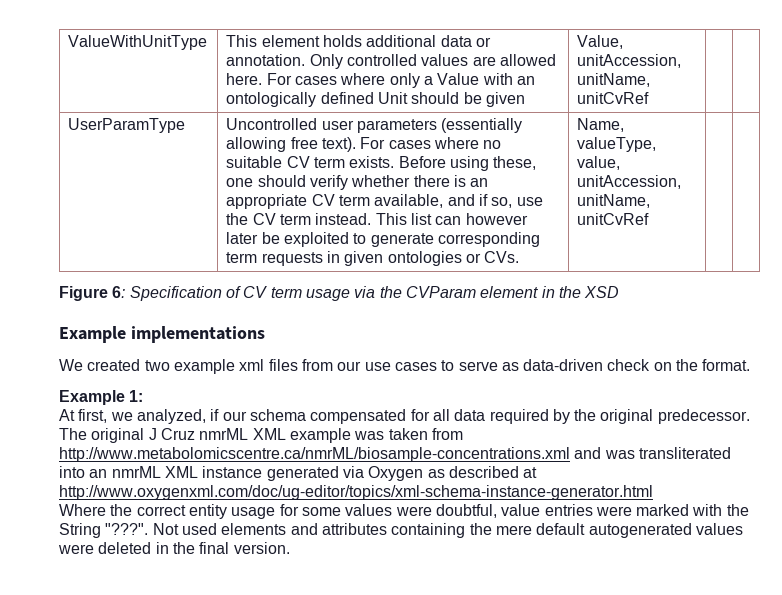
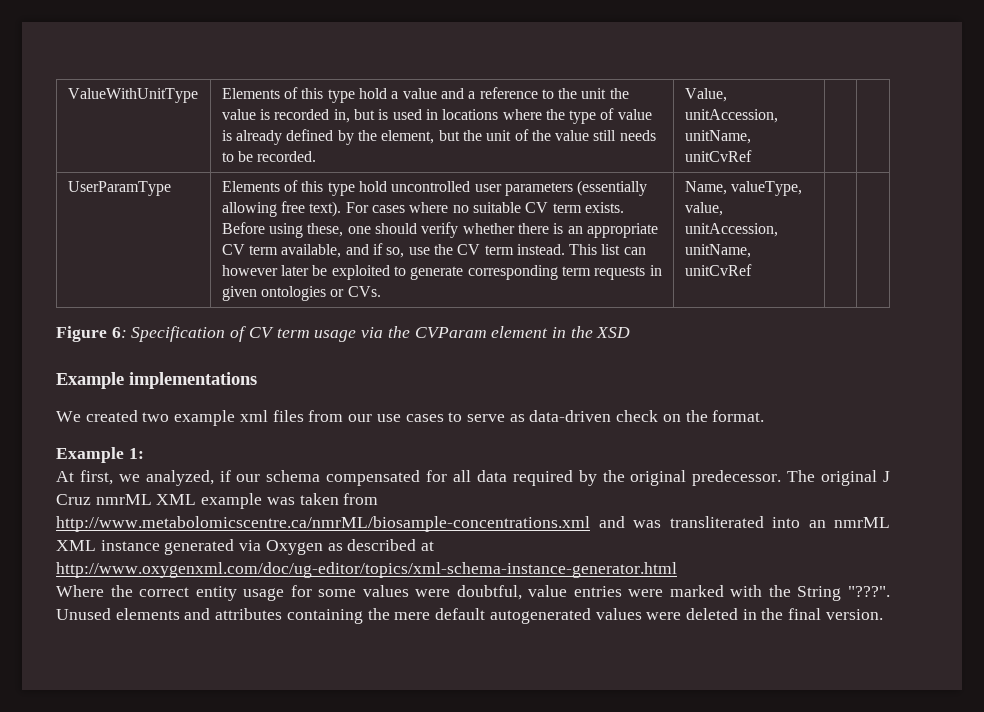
[226,35,492,47] [226,54,557,69] [226,73,535,88] [226,92,526,107] This element holds additional data or annotation. Only controlled values are allowed here. For cases where only a Value with an ontologically defined Unit should be given -> [221,87,629,103] [221,108,652,124] [221,129,656,145] [221,151,317,162] Elements of this type hold a value and a reference to the unit the value is recorded in, but is used in locations where the type of value is already defined by the element, but the unit of the value still needs to be recorded.
[226,118,318,130] Uncontrolled -> [221,180,471,196] Elements of this type hold uncontrolled
[152,523,217,535] Not used -> [56,608,111,620] Unused

